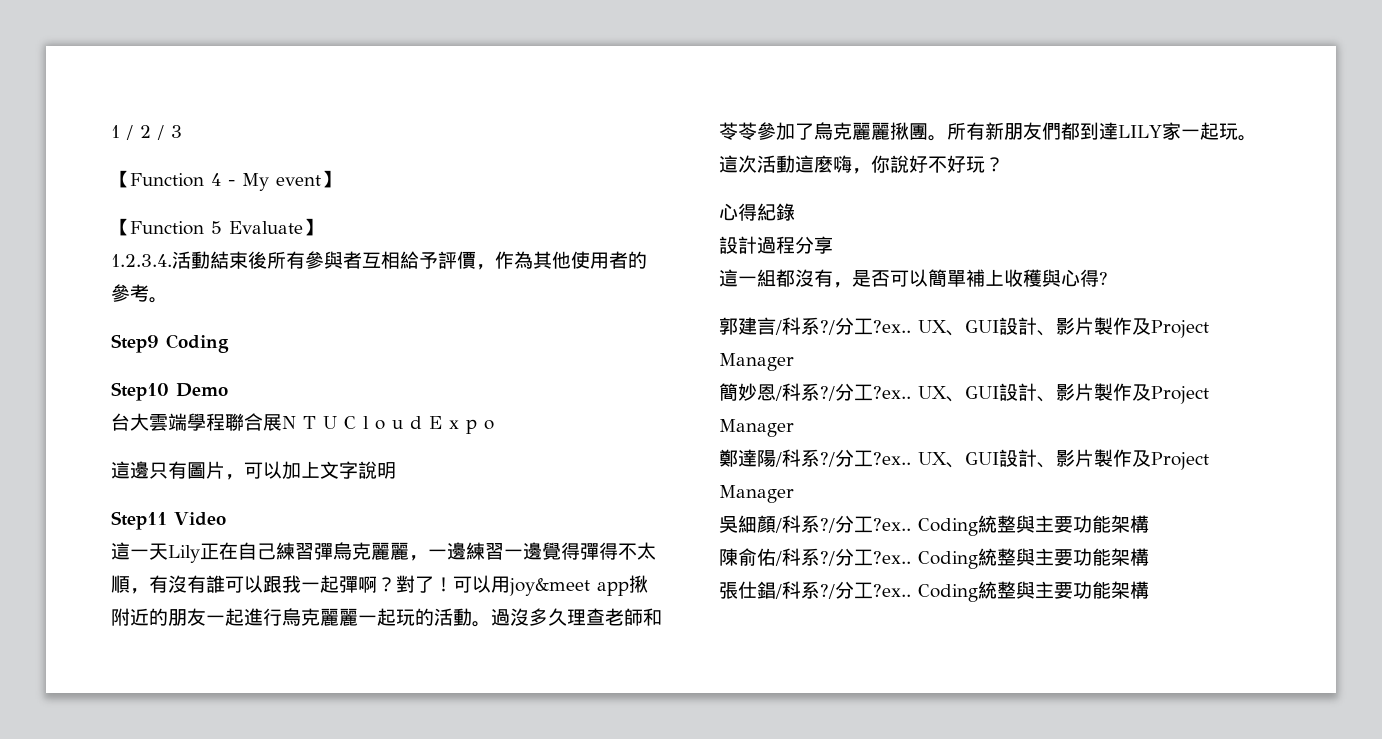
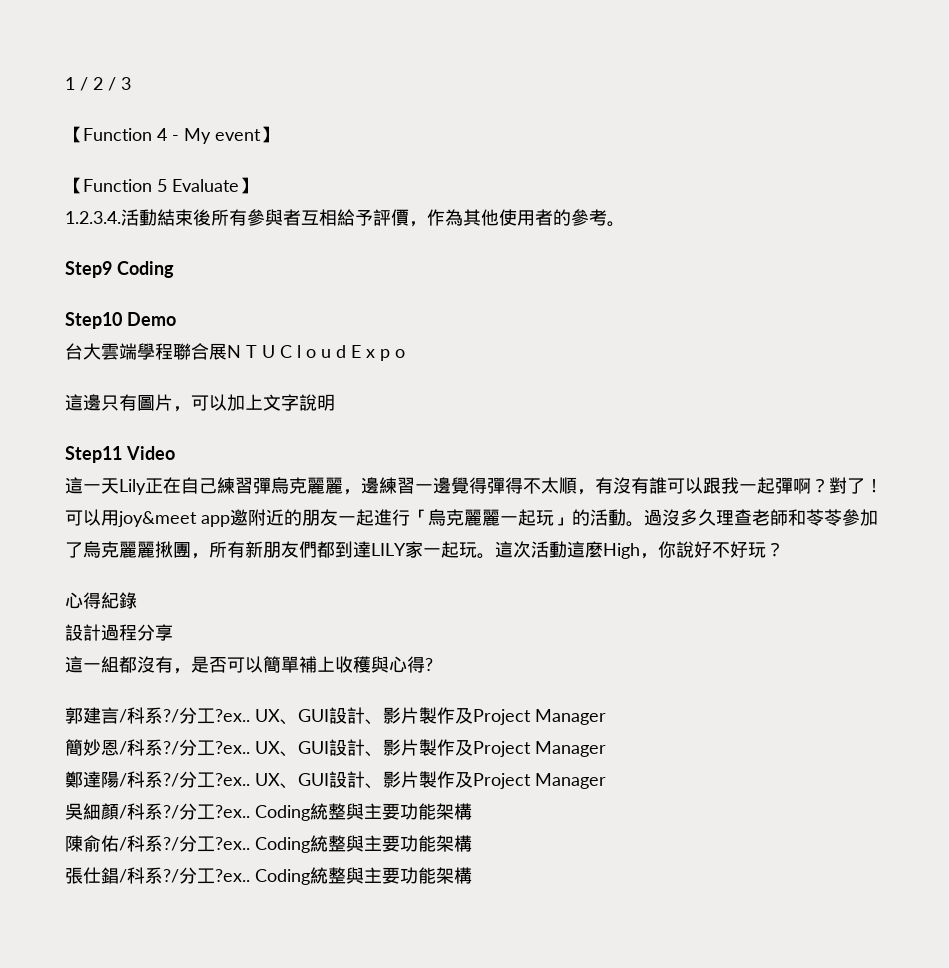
[428,549,447,558] 一 -> (361, 492) none
[629,575,648,593] 揪 -> [230,509,248,526] 邀
(282, 617) none -> [410,509,428,524] 「
(415, 617) none -> [554,517,572,526] 」
[928,135,947,141] 。 -> [191,553,209,559] ，
[833,155,852,173] 嗨 -> [603,543,640,559] High

